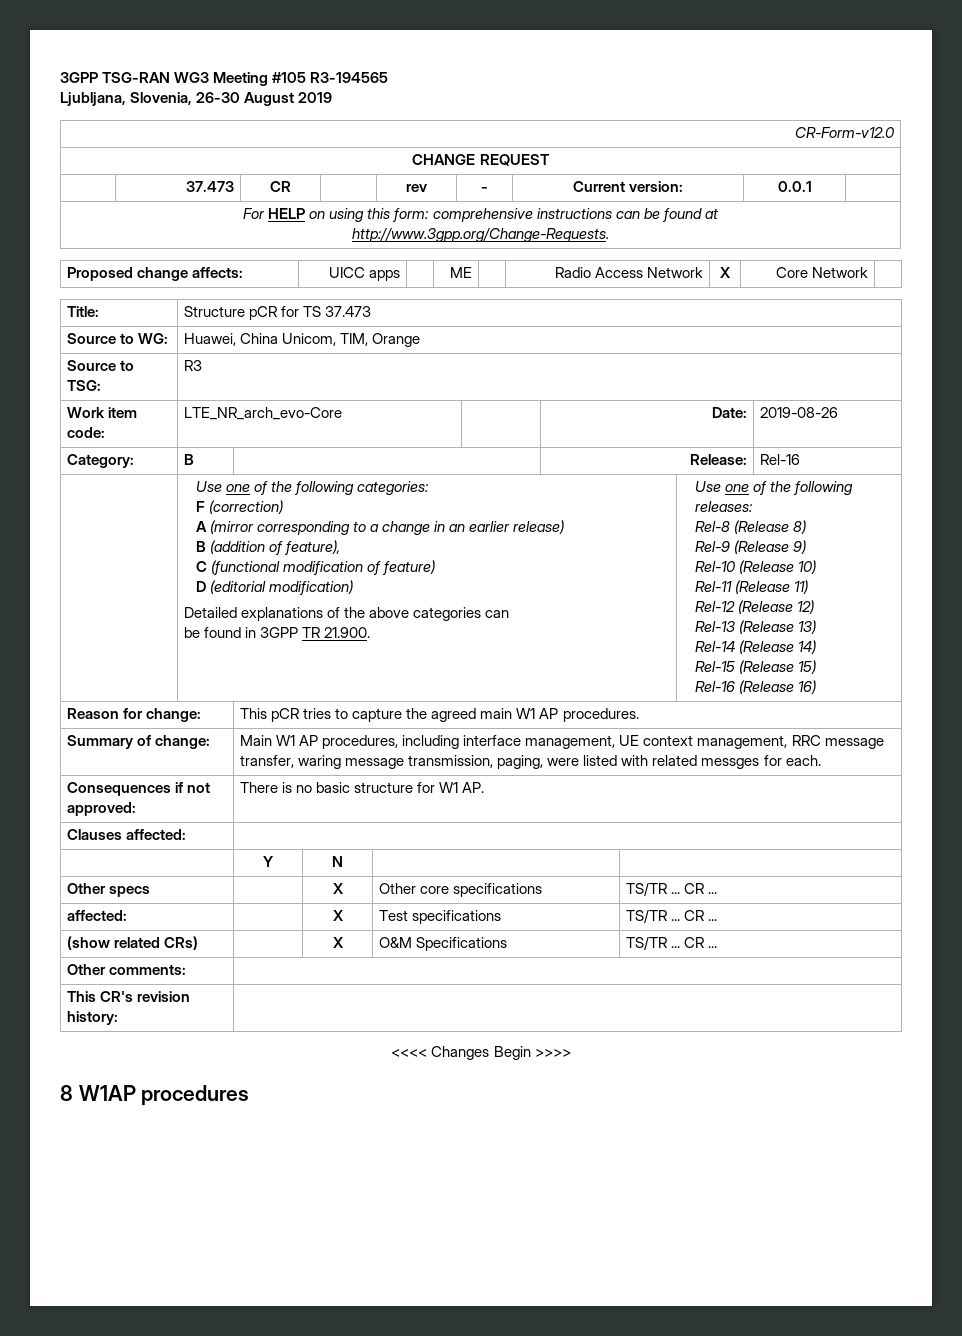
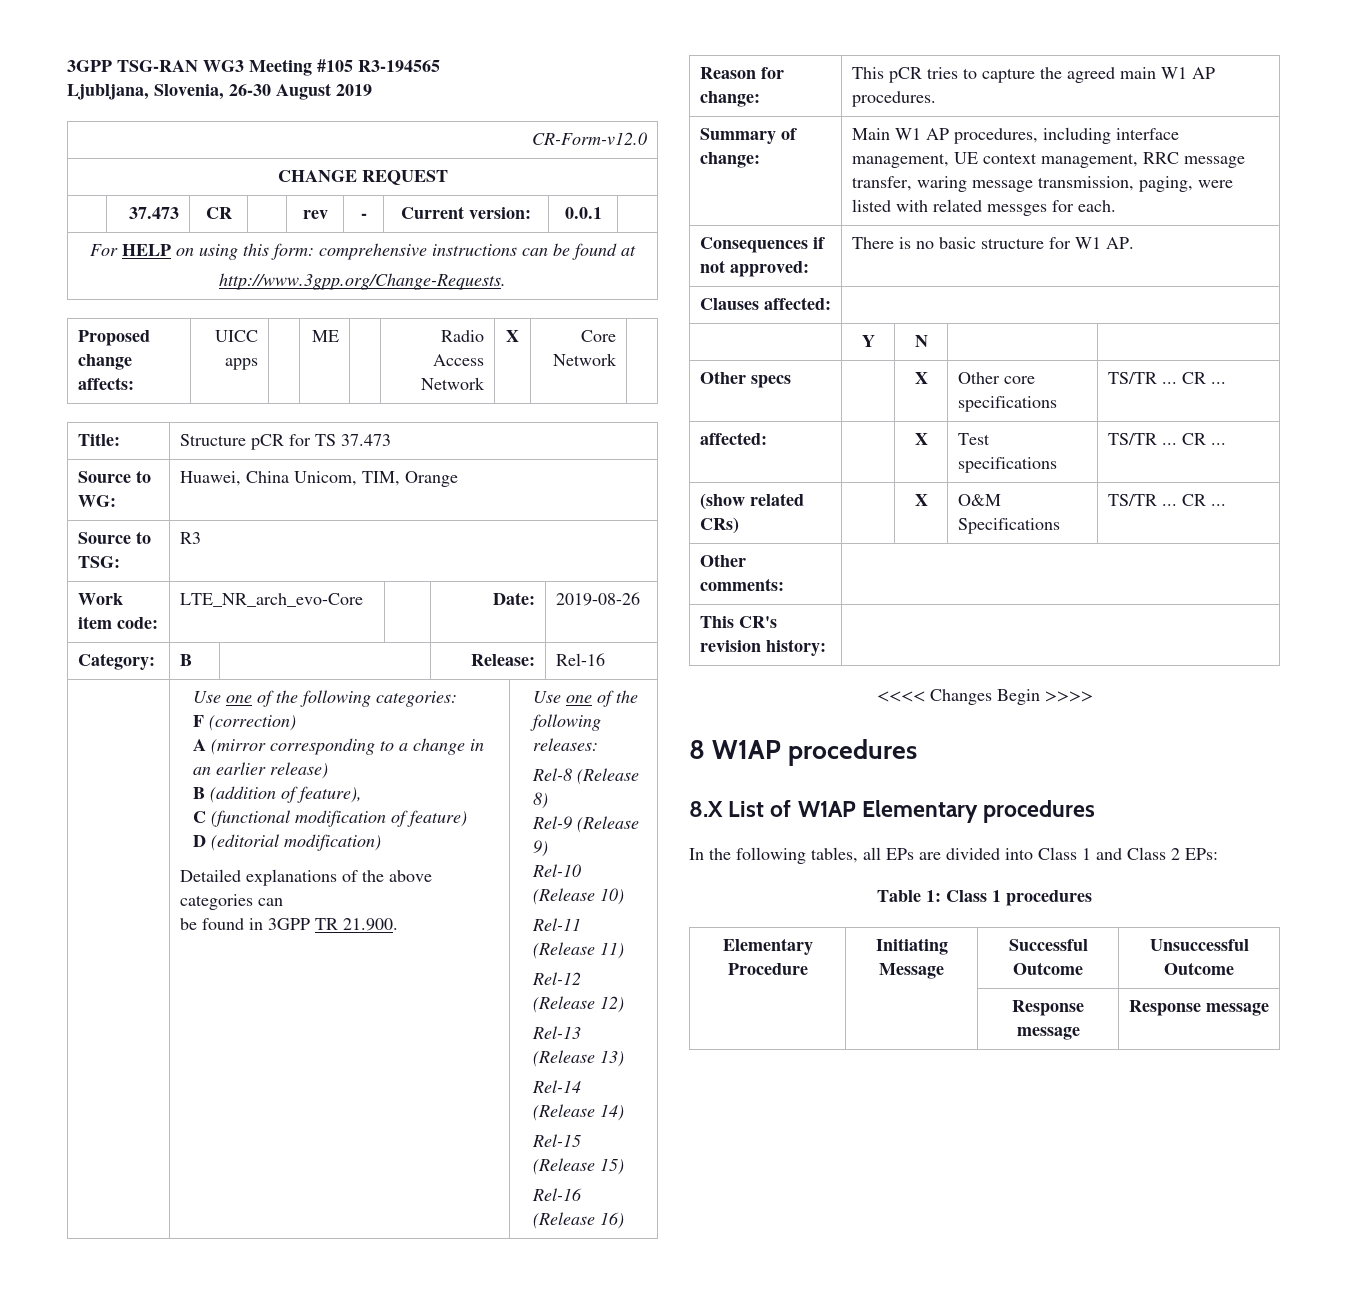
(250, 1095) none -> [689,800,1096,823] [689,847,1218,864] [877,890,1092,906] [722,938,813,955] [727,963,808,975] [875,938,948,955] [879,963,944,979] [1008,939,1088,951] [1013,962,1083,975] [1149,939,1249,951] [1164,962,1234,975] [1012,1000,1084,1016] [1016,1027,1080,1040] [1129,1000,1269,1016] // 8.X List of W1AP Elementary procedures // In the following tables, all EPs are divided into Class 1 and Class 2 EPs: // Table 1: Class 1 procedures // Elementary Procedure | Initiating Message | Successful Outcome | Unsuccessful Outcome // | | Response message | Response message

